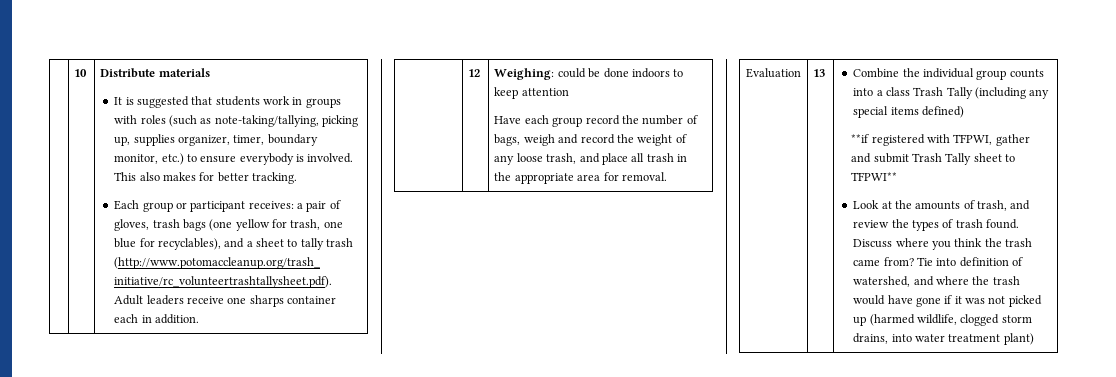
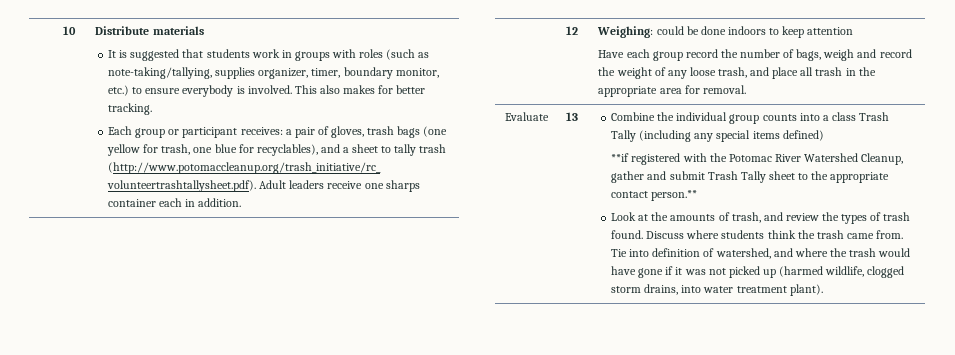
[322,115,359,127] [114,136,131,146] picking up, -> (213, 73) none
[746,68,801,78] Evaluation -> [505,112,549,121] Evaluate
[953,134,993,145] TFPWI, -> [709,153,904,165] the Potomac River Watershed Cleanup,
[851,172,898,181] TFPWI** -> [811,171,890,183] [611,190,698,201] the appropriate contact person.**
[931,241,951,250] you -> [721,230,765,239] students
[883,257,914,266] from? -> [875,230,903,239] from.
[1003,333,1034,345] plant) -> [789,284,823,296] plant).

